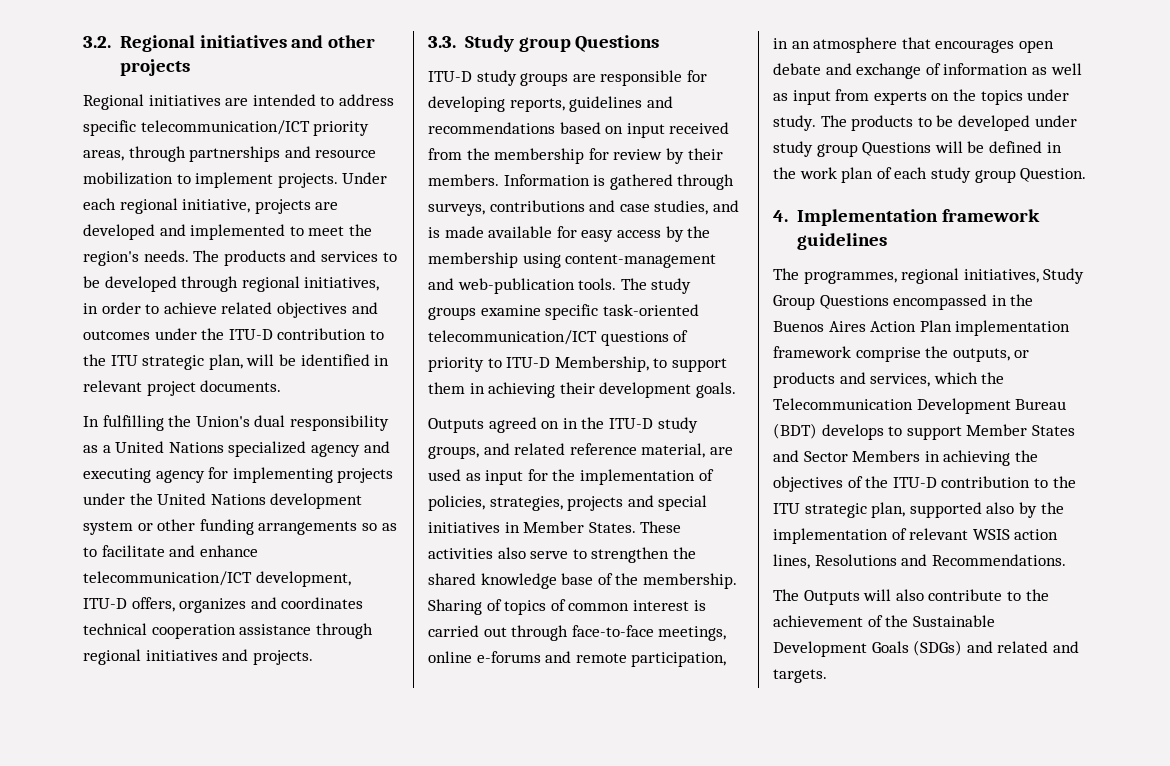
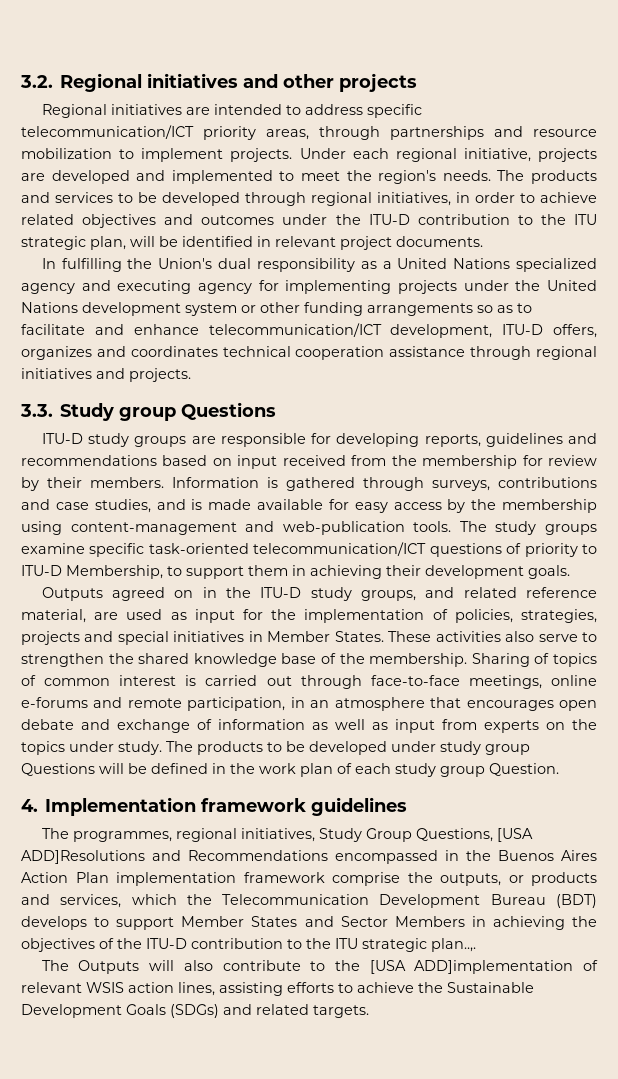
[819,295,889,309] Questions -> [415,828,533,842] [21,850,328,864] Questions, [USA ADD]Resolutions and Recommendations
[871,502,1064,518] [773,528,1059,544] [773,554,1066,569] plan, supported also by the implementation of relevant WSIS action lines, Resolutions and Recommendations. -> [431,938,476,952] plan..,.
[773,615,883,627] achievement of -> [369,960,598,974] [21,982,414,996] [USA ADD]implementation of relevant WSIS action lines, assisting efforts to achieve
[1052,641,1079,653] and -> (309, 1009) none

